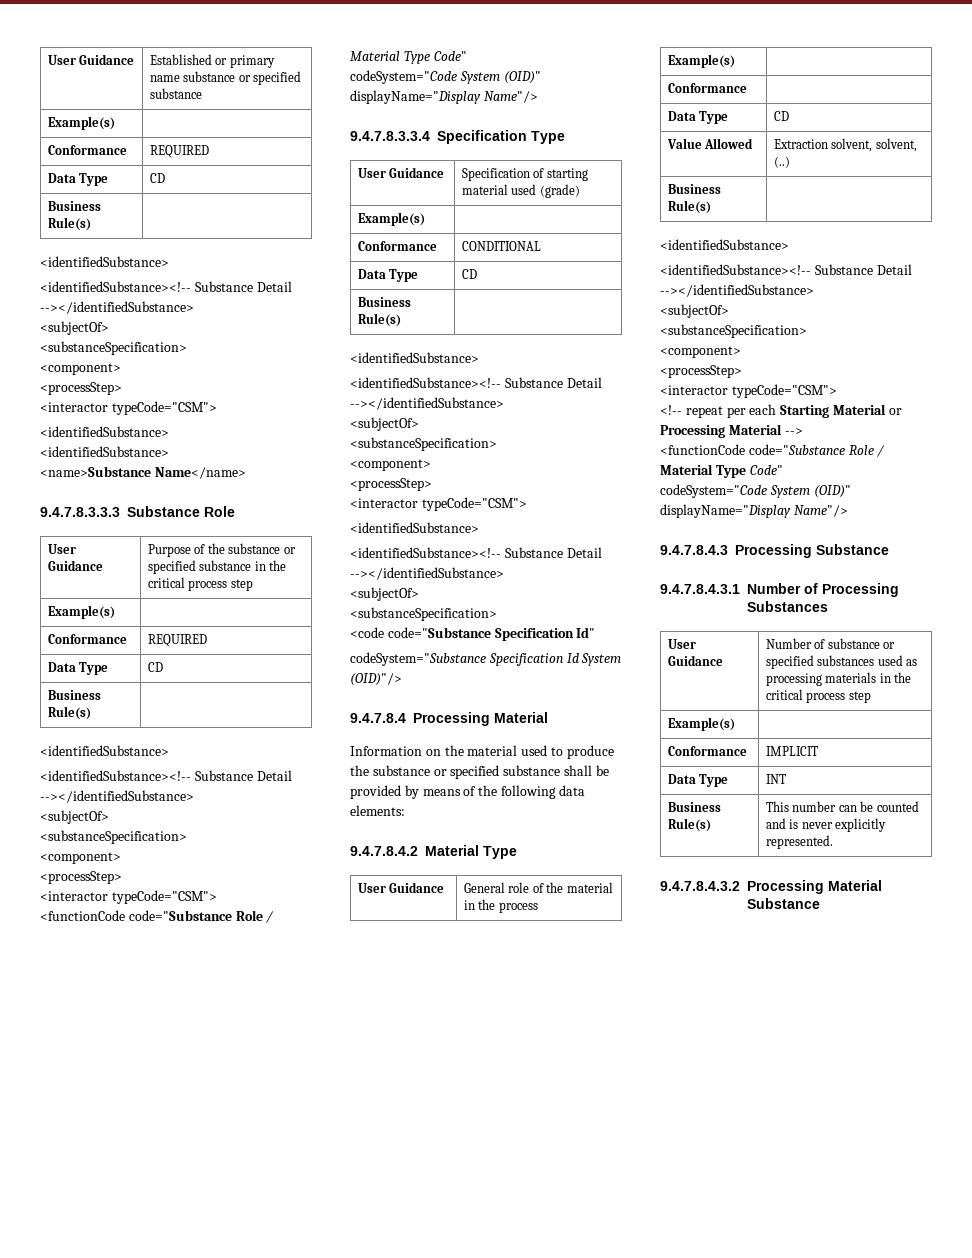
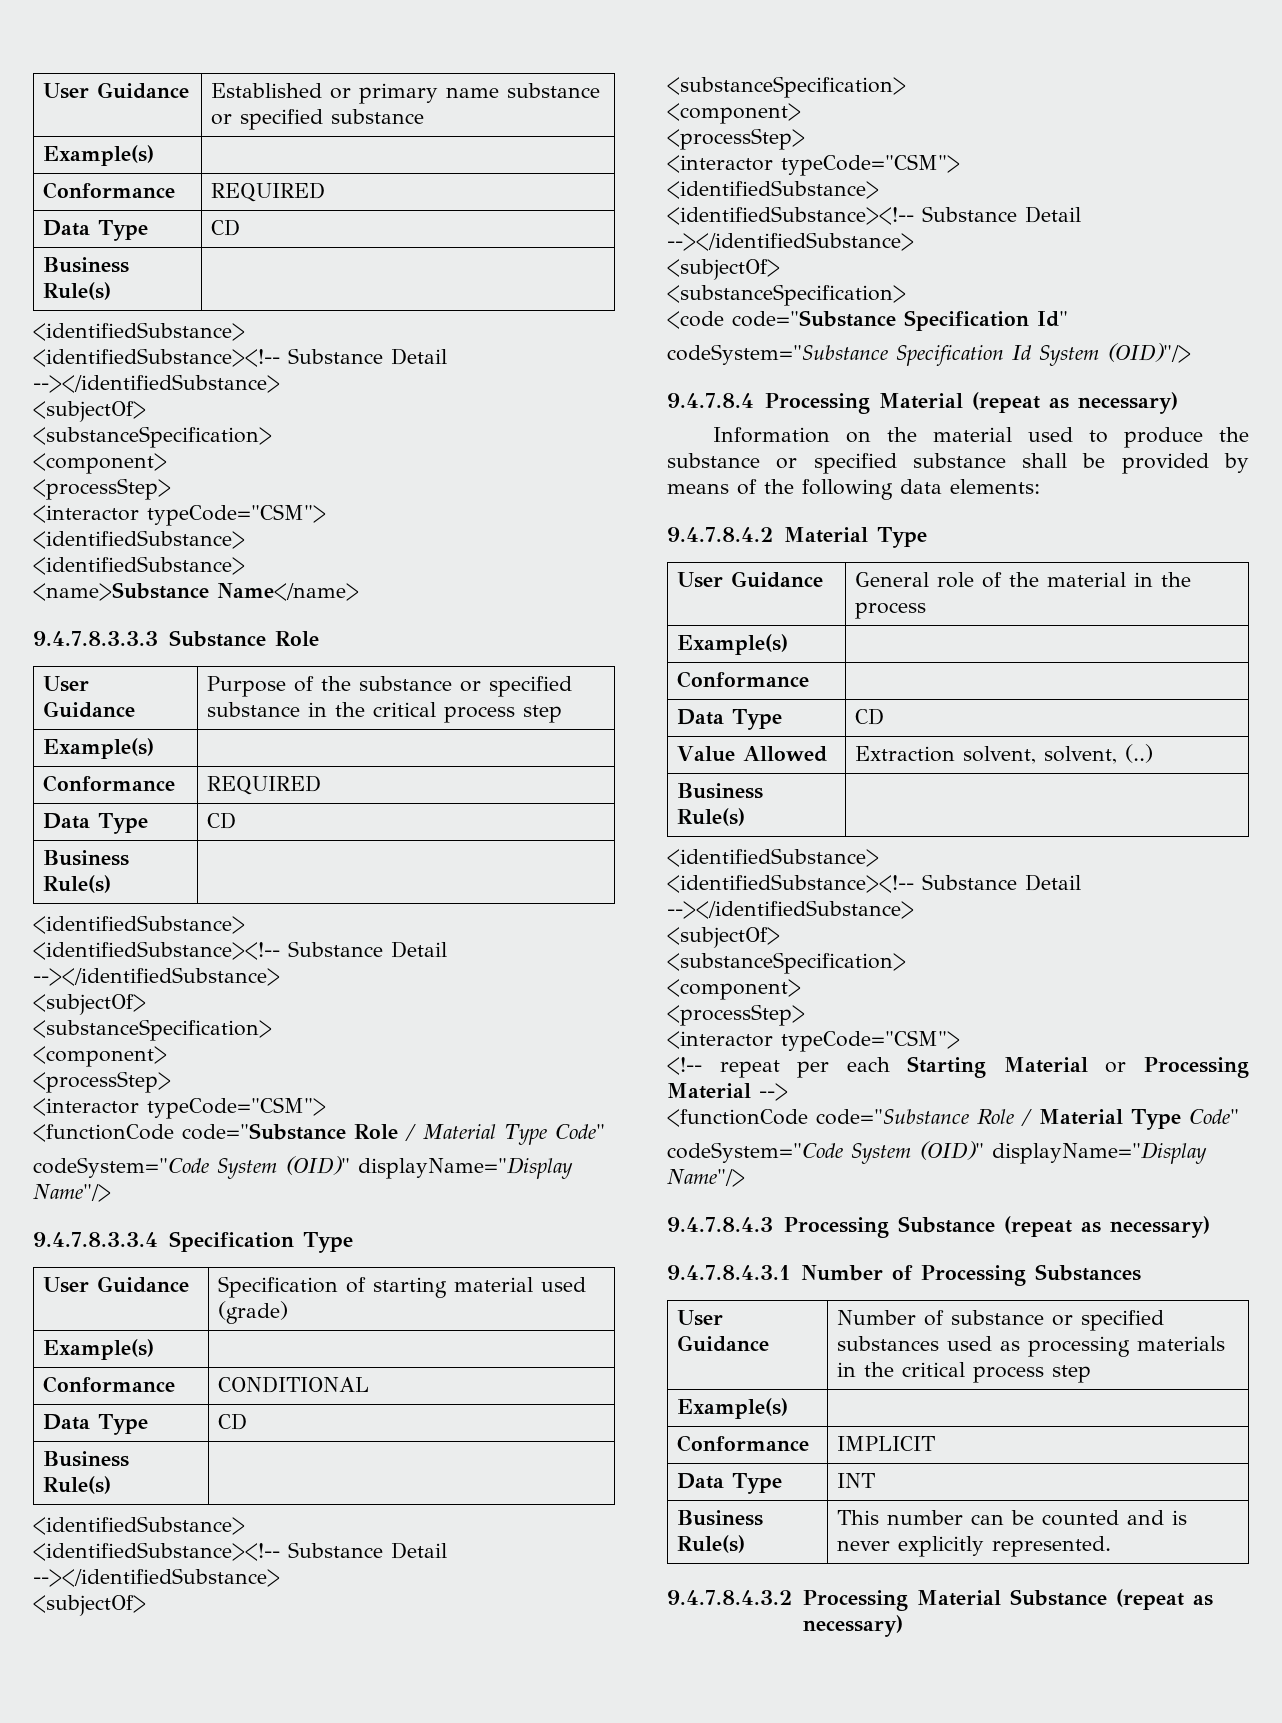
(548, 717) none -> [971,392,1178,414] (repeat as necessary)
(889, 549) none -> [1003,1216,1210,1238] (repeat as necessary)
(820, 903) none -> [1115,1589,1213,1610] [802,1615,903,1637] (repeat as necessary)

